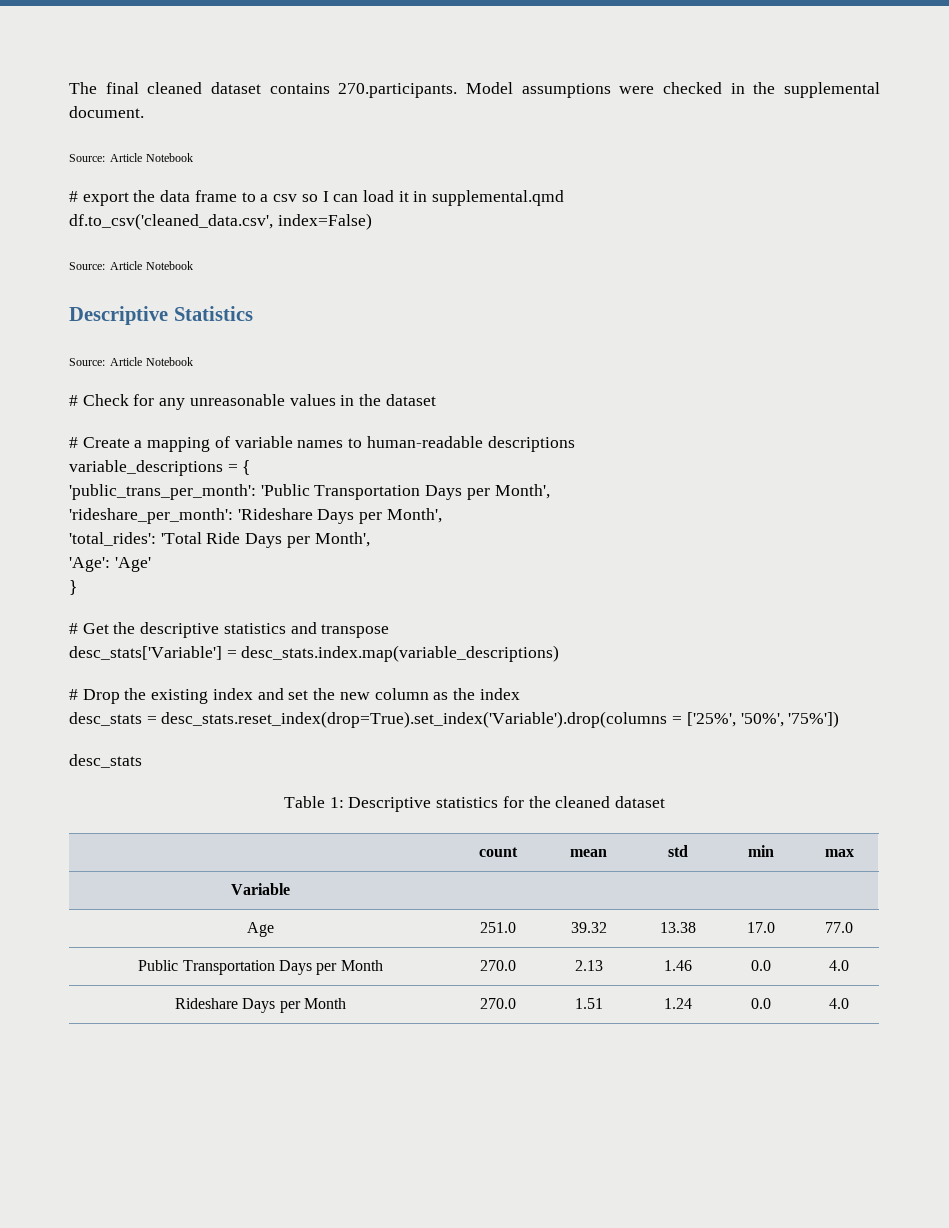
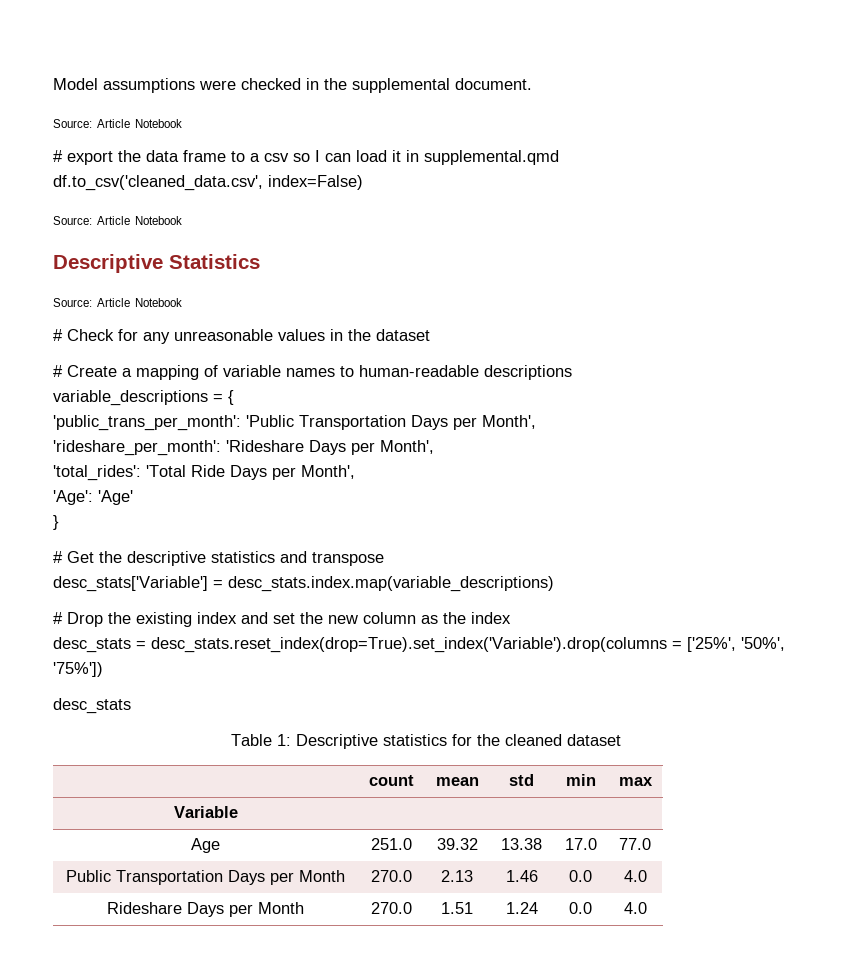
[69,82,458,98] The final cleaned dataset contains 270.participants. -> (53, 84) none

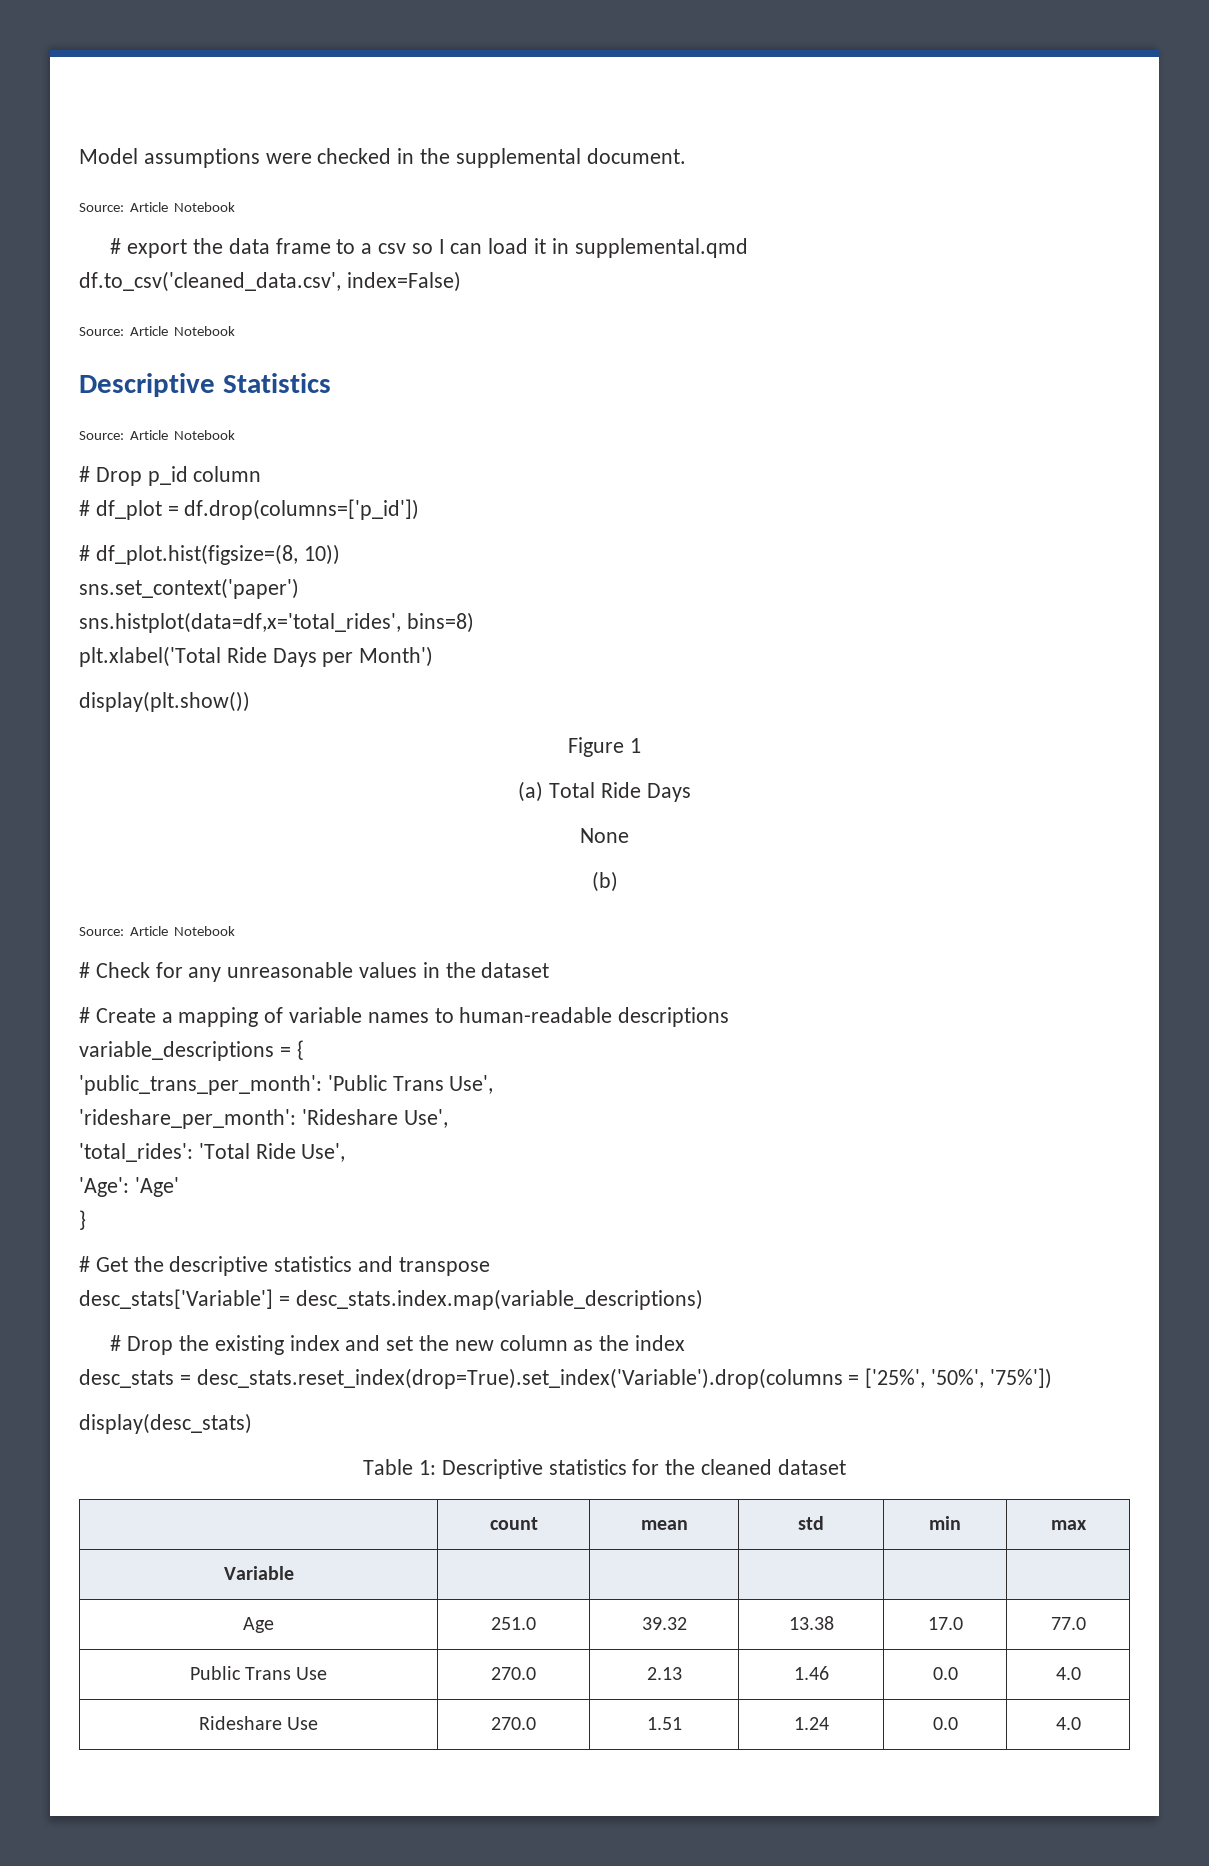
(182, 302) none -> [79,466,262,486] [79,499,420,520] [79,544,340,565] [79,578,299,599] [79,612,474,633] [79,646,434,667] [79,691,250,712] [568,737,641,757] [518,781,691,802] [580,828,629,843] [591,871,618,892] [79,926,235,936] // # Drop p_id column // # df_plot = df.drop(columns=['p_id']) // # df_plot.hist(figsize=(8, 10)) // sns.set_context('paper') // sns.histplot(data=df,x='total_rides', bins=8) // plt.xlabel('Total Ride Days per Month') // display(plt.show()) // Figure 1 // (a) Total Ride Days // None // (b) // Source: Article Notebook
[299,415,536,430] Transportation Days per Month', -> [392,1075,494,1094] Trans Use',
[309,440,434,455] Days per Month', -> [403,1109,448,1128] Use',
[230,465,355,480] Days per Month', -> [301,1143,346,1162] Use',
[53,698,131,714] desc_stats -> [79,1413,252,1434] display(desc_stats)
[115,870,345,885] Transportation Days per Month -> [245,1667,328,1680] Trans Use
[187,902,304,917] Days per Month -> [287,1717,319,1730] Use

